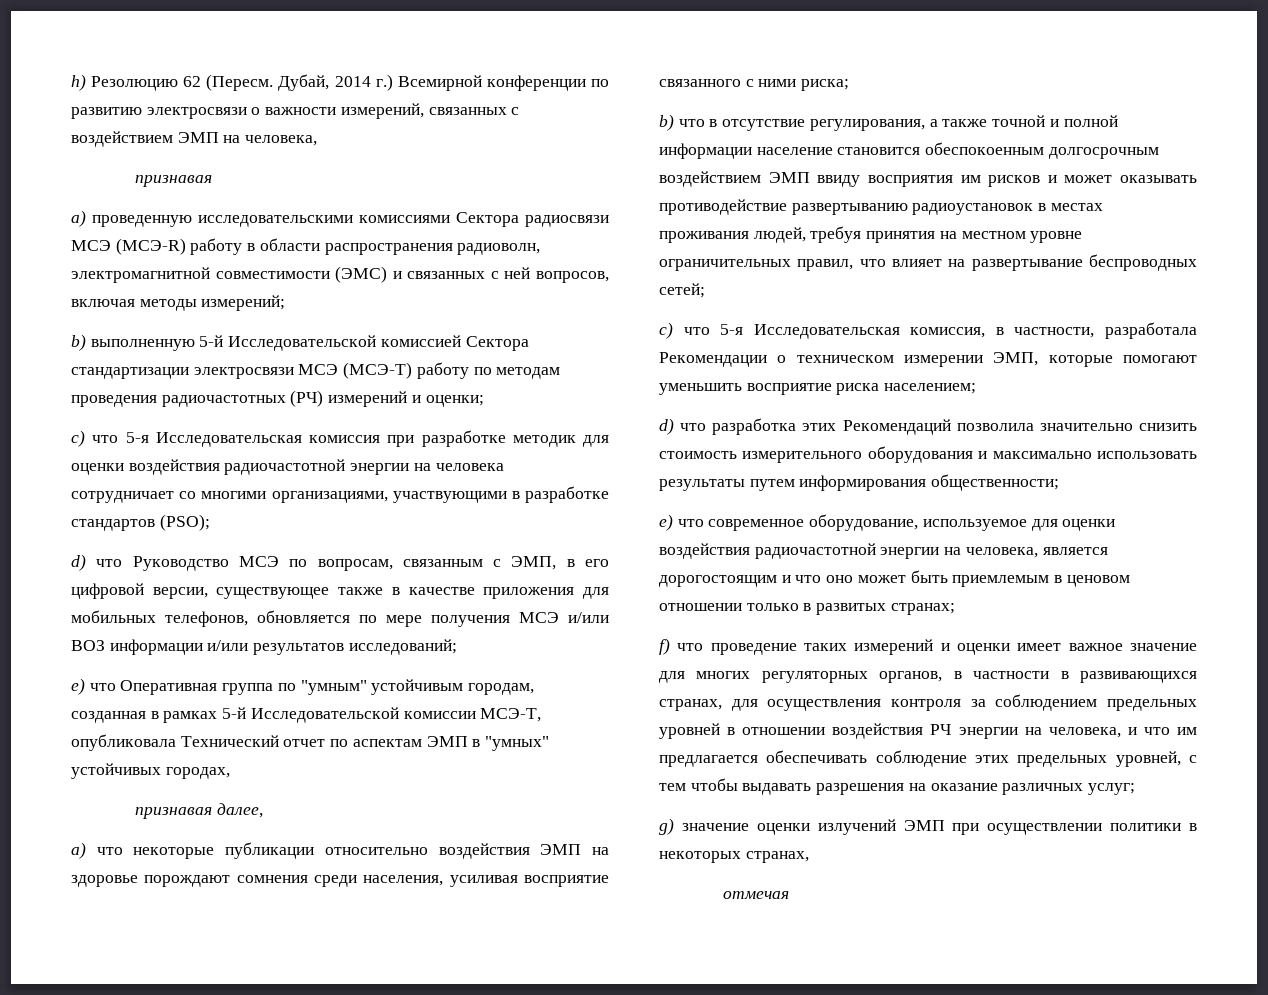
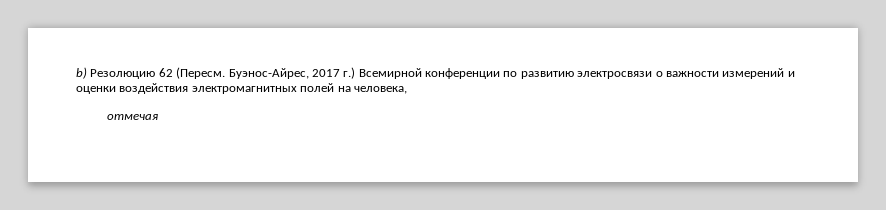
[71,74,86,91] h) -> [76,67,87,79] b)
[278,74,371,91] Дубай, 2014 -> [228,68,340,79] Буэнос-Айрес, 2017
[340,103,520,119] [71,131,318,147] [135,175,213,187] [71,210,609,227] [71,238,541,255] [71,266,609,283] [71,295,286,311] [71,334,529,351] [71,362,561,379] [71,390,484,407] [71,430,609,447] [71,459,504,475] [71,486,609,503] [71,514,210,531] [71,554,609,571] [71,583,609,599] [71,610,609,627] [71,639,457,655] [71,678,535,695] [71,707,542,723] [71,734,550,751] [71,763,230,779] [135,803,263,819] [71,842,609,859] [71,875,609,887] [659,79,850,91] [659,114,1118,131] [659,142,1159,159] [659,171,1197,187] [659,199,1103,215] [659,226,1083,243] [659,254,1197,271] [659,283,705,298] [659,322,1197,339] [659,352,1197,367] [659,383,977,395] [659,418,1197,435] [659,446,1197,463] [659,474,1060,491] [659,514,1116,531] [659,543,1108,559] [659,570,1130,587] [659,603,955,615] [659,638,1197,655] [659,671,1197,683] [659,694,1197,711] [659,723,1197,739] [659,750,1197,767] [659,778,1136,795] [659,818,1197,835] [659,851,809,863] измерений, связанных с воздействием ЭМП на человека, // признавая // a) проведенную исследовательскими комиссиями Сектора радиосвязи МСЭ (МСЭ-R) работу в области распространения радиоволн, электромагнитной совместимости (ЭМС) и связанных с ней вопросов, включая методы измерений; // b) выполненную 5-й Исследовательской комиссией Сектора стандартизации электросвязи МСЭ (МСЭ-Т) работу по методам проведения радиочастотных (РЧ) измерений и оценки; // c) что 5-я Исследовательская комиссия при разработке методик для оценки воздействия радиочастотной энергии на человека сотрудничает со многими организациями, участвующими в разработке стандартов (PSO); // d) что Руководство МСЭ по вопросам, связанным с ЭМП, в его цифровой версии, существующее также в качестве приложения для мобильных телефонов, обновляется по мере получения МСЭ и/или ВОЗ информации и/или результатов исследований; // e) что Оперативная группа по "умным" устойчивым городам, созданная в рамках 5-й Исследовательской комиссии МСЭ-Т, опубликовала Технический отчет по аспектам ЭМП в "умных" устойчивых городах, // признавая далее, // a) что некоторые публикации относительно воздействия ЭМП на здоровье порождают сомнения среди населения, усиливая восприятие связанного с ними риска; // b) что в отсутствие регулирования, а также точной и полной информации население становится обеспокоенным долгосрочным воздействием ЭМП ввиду восприятия им рисков и может оказывать противодействие развертыванию радиоустановок в местах проживания людей, требуя принятия на местном уровне ограничительных правил, что влияет на развертывание беспроводных сетей; // с) что 5-я Исследовательская комиссия, в частности, разработала Рекомендации о техническом измерении ЭМП, которые помогают уменьшить восприятие риска населением; // d) что разработка этих Рекомендаций позволила значительно снизить стоимость измерительного оборудования и максимально использовать результаты путем информирования общественности; // e) что современное оборудование, используемое для оценки воздействия радиочастотной энергии на человека, является дорогостоящим и что оно может быть приемлемым в ценовом отношении только в развитых странах; // f) что проведение таких измерений и оценки имеет важное значение для многих регуляторных органов, в частности в развивающихся странах, для осуществления контроля за соблюдением предельных уровней в отношении воздействия РЧ энергии на человека, и что им предлагается обеспечивать соблюдение этих предельных уровней, с тем чтобы выдавать разрешения на оказание различных услуг; // g) значение оценки излучений ЭМП при осуществлении политики в некоторых странах, -> [722,68,795,79] [76,83,407,94] измерений и оценки воздействия электромагнитных полей на человека,

